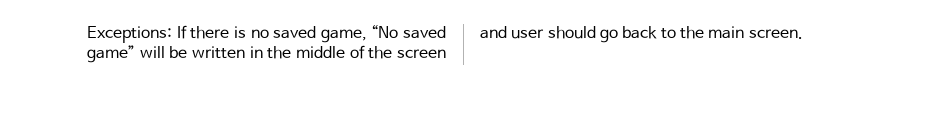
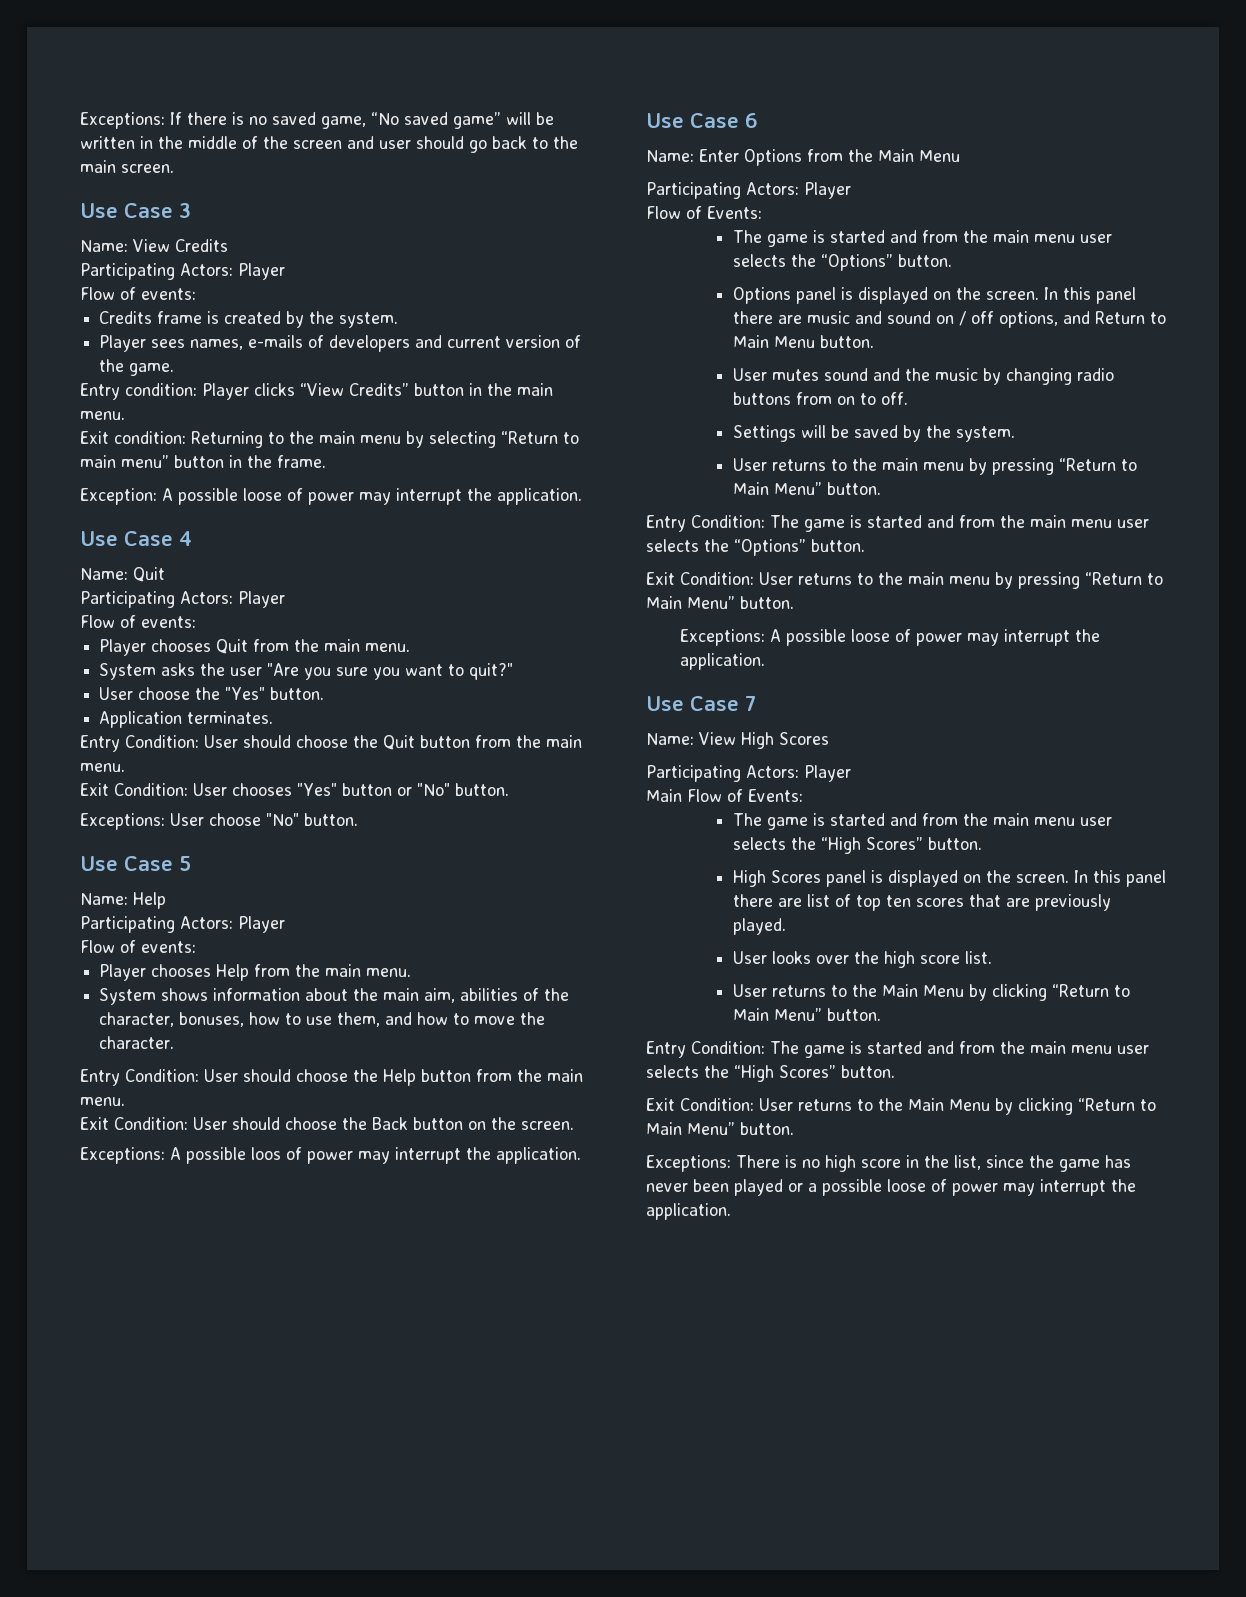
(803, 34) none -> [80,203,191,218] [80,239,228,252] [80,263,285,280] [80,287,196,300] [99,311,399,328] [99,335,582,352] [99,359,175,376] [80,383,553,400] [80,411,125,420] [80,431,579,448] [80,455,326,468] [80,488,582,505] [80,531,192,546] [80,567,165,582] [80,591,285,608] [80,615,196,628] [99,639,411,656] [99,663,514,680] [99,687,325,700] [99,711,274,728] [80,735,582,752] [80,763,125,772] [80,783,509,796] [80,813,358,830] [80,856,191,871] [80,892,166,909] [80,916,285,933] [80,940,196,953] [99,964,412,981] [99,988,570,1005] [99,1012,546,1027] [99,1036,175,1049] [80,1069,583,1086] [80,1097,125,1106] [80,1117,574,1130] [80,1147,581,1164] [646,113,758,128] [646,149,960,166] [646,182,851,199] [646,206,762,219] [732,230,1112,247] [732,254,952,271] [732,287,1136,304] [732,311,1166,328] [732,335,874,348] [732,368,1114,385] [732,392,908,405] [732,425,1015,442] [732,458,1137,475] [732,482,881,495] [646,515,1149,532] [646,539,865,556] [646,572,1163,589] [646,596,794,609] [679,629,1100,646] [679,653,765,670] [646,696,756,711] [646,732,829,749] [646,765,851,782] [646,789,803,802] [732,813,1112,830] [732,837,982,854] [732,870,1166,887] [732,894,1111,911] [732,918,786,935] [732,951,992,968] [732,984,1130,1001] [732,1008,881,1021] [646,1041,1149,1058] [646,1065,895,1082] [646,1098,1156,1115] [646,1122,794,1135] [646,1155,1131,1172] [646,1179,1136,1196] [646,1203,731,1220] // Use Case 3 // Name: View Credits // Participating Actors: Player // Flow of events: // Credits frame is created by the system. // Player sees names, e-mails of developers and current version of the game. // Entry condition: Player clicks “View Credits” button in the main menu. // Exit condition: Returning to the main menu by selecting “Return to main menu” button in the frame. // Exception: A possible loose of power may interrupt the application. // Use Case 4 // Name: Quit // Participating Actors: Player // Flow of events: // Player chooses Quit from the main menu. // System asks the user "Are you sure you want to quit?" // User choose the "Yes" button. // Application terminates. // Entry Condition: User should choose the Quit button from the main menu. // Exit Condition: User chooses "Yes" button or "No" button. // Exceptions: User choose "No" button. // Use Case 5 // Name: Help // Participating Actors: Player // Flow of events: // Player chooses Help from the main menu. // System shows information about the main aim, abilities of the character, bonuses, how to use them, and how to move the character. // Entry Condition: User should choose the Help button from the main menu. // Exit Condition: User should choose the Back button on the screen. // Exceptions: A possible loos of power may interrupt the application. // Use Case 6 // Name: Enter Options from the Main Menu // Participating Actors: Player // Flow of Events: // The game is started and from the main menu user selects the “Options” button. // Options panel is displayed on the screen. In this panel there are music and sound on / off options, and Return to Main Menu button. // User mutes sound and the music by changing radio buttons from on to off. // Settings will be saved by the system. // User returns to the main menu by pressing “Return to Main Menu” button. // Entry Condition: The game is started and from the main menu user selects the “Options” button. // Exit Condition: User returns to the main menu by pressing “Return to Main Menu” button. // Exceptions: A possible loose of power may interrupt the application. // Use Case 7 // Name: View High Scores // Participating Actors: Player // Main Flow of Events: // The game is started and from the main menu user selects the “High Scores” button. // High Scores panel is displayed on the screen. In this panel there are list of top ten scores that are previously played. // User looks over the high score list. // User returns to the Main Menu by clicking “Return to Main Menu” button. // Entry Condition: The game is started and from the main menu user selects the “High Scores” button. // Exit Condition: User returns to the Main Menu by clicking “Return to Main Menu” button. // Exceptions: There is no high score in the list, since the game has never been played or a possible loose of power may interrupt the application.

